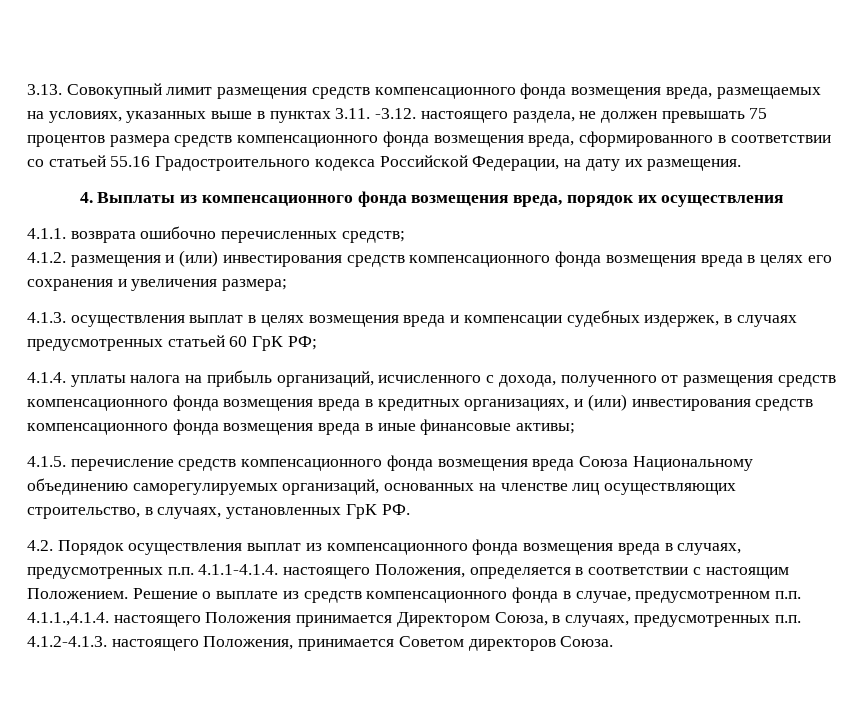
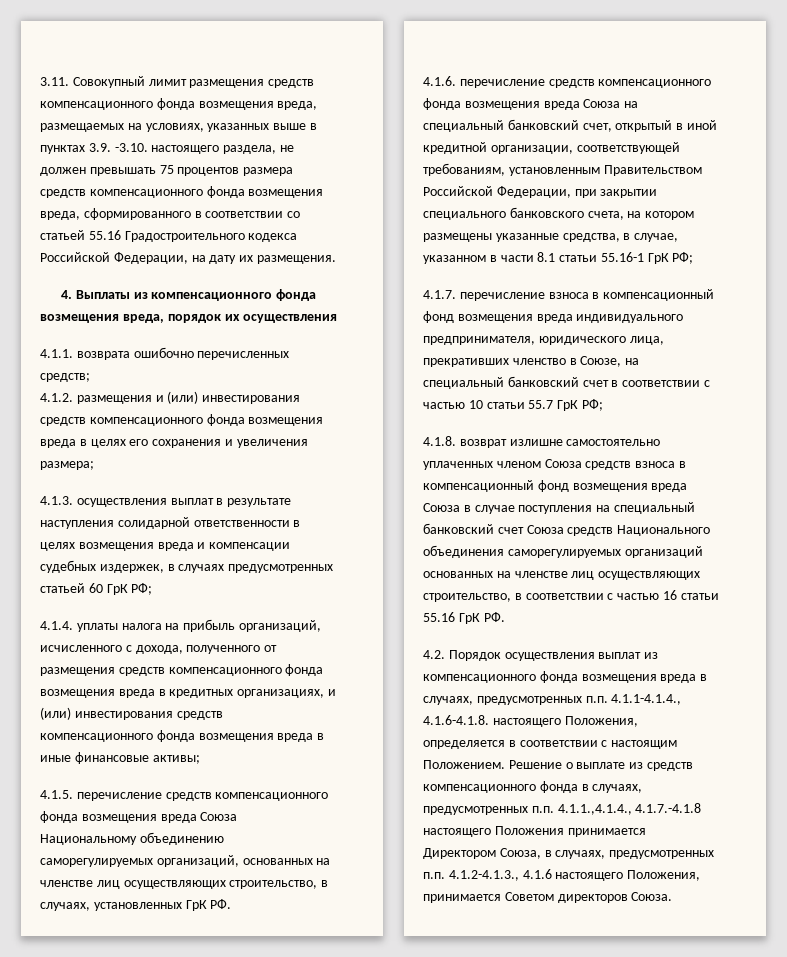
[27,84,62,95] 3.13. -> [40,77,69,86] 3.11.
[335,108,417,119] 3.11. -3.12. -> [88,143,148,152] 3.9. -3.10.
(257, 319) none -> [227,498,292,507] [40,517,301,529] результате наступления солидарной ответственности в
(410, 509) none -> [423,76,712,88] [423,98,639,110] [423,119,717,132] [423,142,680,154] [423,163,702,176] [423,186,658,198] [423,207,695,220] [423,233,679,242] [423,252,694,264] [423,289,715,301] [423,311,684,323] [423,336,664,345] [423,356,640,367] [423,376,710,389] [423,399,603,411] [423,436,661,448] [423,459,686,470] [423,480,688,492] [423,502,695,514] [423,523,711,536] [423,545,703,558] [423,571,701,580] [423,590,719,602] [423,612,505,624] // 4.1.6. перечисление средств компенсационного фонда возмещения вреда Союза на специальный банковский счет, открытый в иной кредитной организации, соответствующей требованиям, установленным Правительством Российской Федерации, при закрытии специального банковского счета, на котором размещены указанные средства, в случае, указанном в части 8.1 статьи 55.16-1 ГрК РФ; // 4.1.7. перечисление взноса в компенсационный фонд возмещения вреда индивидуального предпринимателя, юридического лица, прекративших членство в Союзе, на специальный банковский счет в соответствии с частью 10 статьи 55.7 ГрК РФ; // 4.1.8. возврат излишне самостоятельно уплаченных членом Союза средств взноса в компенсационный фонд возмещения вреда Союза в случае поступления на специальный банковский счет Союза средств Национального объединения саморегулируемых организаций основанных на членстве лиц осуществляющих строительство, в соответствии с частью 16 статьи 55.16 ГрК РФ.
[198,564,279,575] 4.1.1-4.1.4. -> [611,694,682,705] [423,715,489,725] 4.1.1-4.1.4., 4.1.6-4.1.8.
[575,591,801,603] [27,612,109,626] случае, предусмотренном п.п. 4.1.1.,4.1.4. -> [592,784,643,793] [423,803,702,815] случаях, предусмотренных п.п. 4.1.1.,4.1.4., 4.1.7.-4.1.8
[27,636,107,647] 4.1.2-4.1.3. -> [448,869,552,881] 4.1.2-4.1.3., 4.1.6

